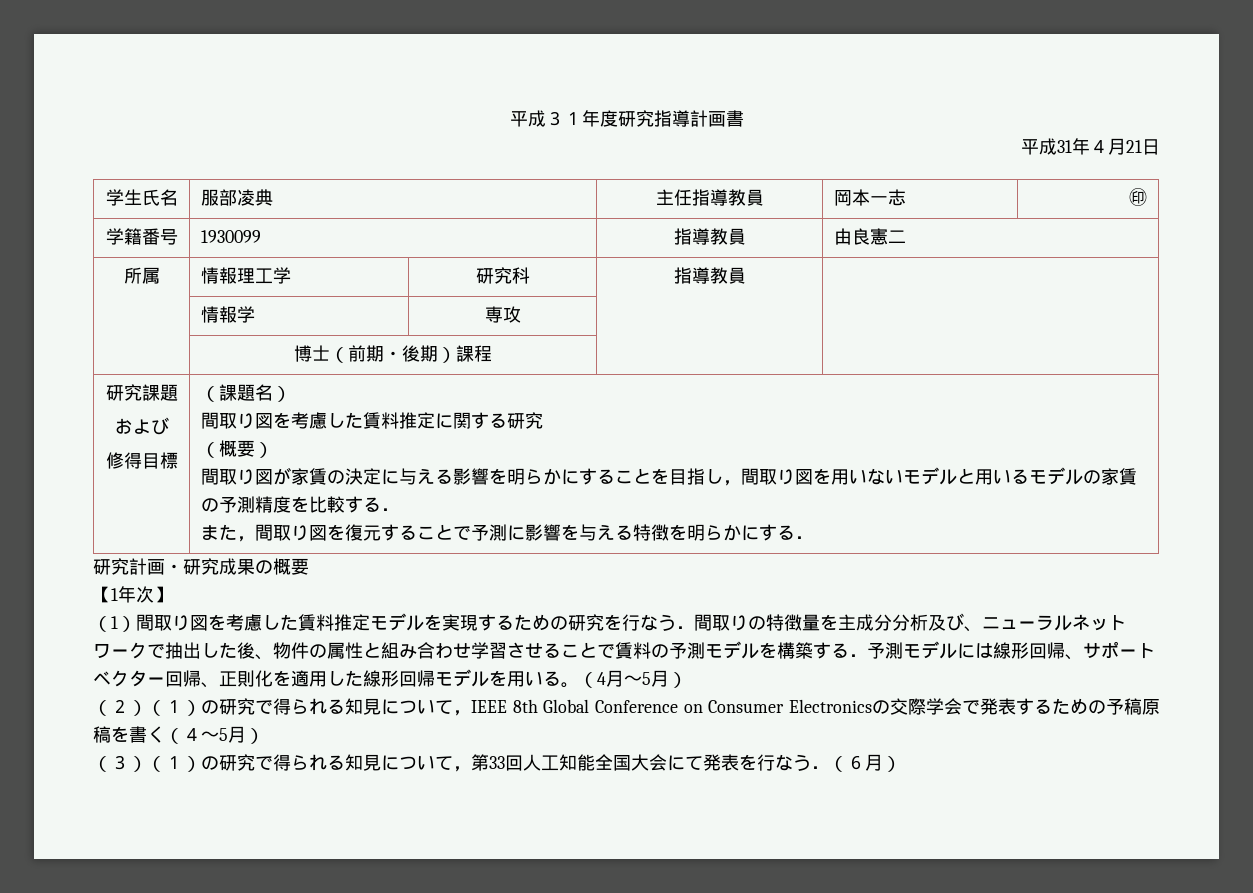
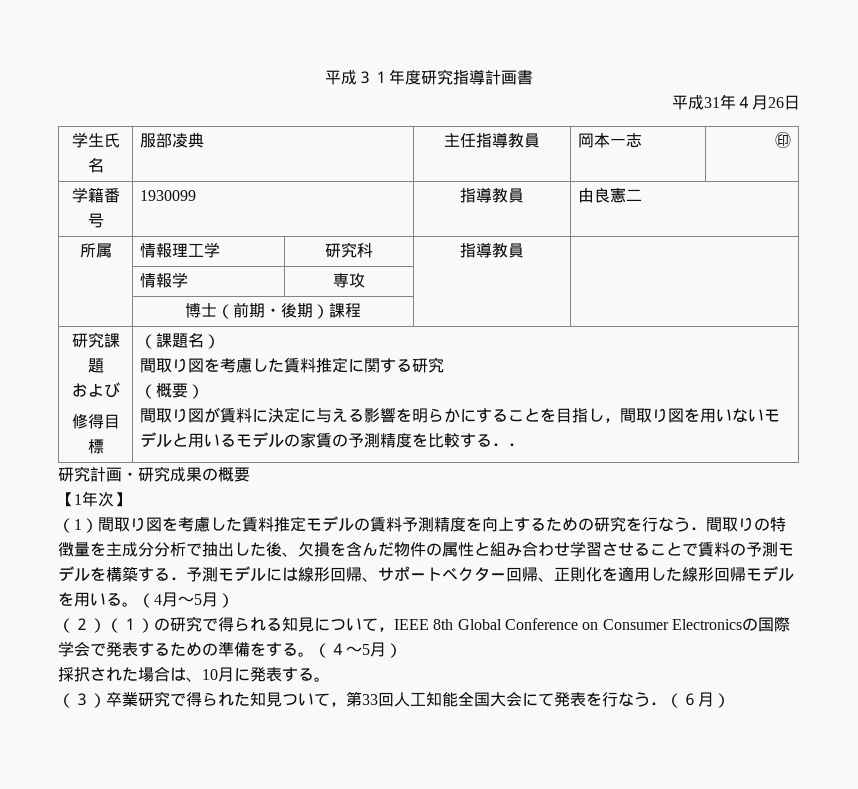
[1126,140,1142,153] 21 -> [768,97,784,108] 26
[291,468,346,485] 家賃の -> [220,407,269,423] 賃料に
[201,524,796,542] // また，間取り図を復元することで予測に影響を与える特徴を明らかにする -> (509, 444) none
[424,614,478,631] を実現 -> [354,516,514,532] の賃料予測精度を向上
[928,613,1126,632] [93,642,147,659] 及び、ニューラルネットワーク -> (186, 549) none
(273, 657) none -> [298,542,394,557] 欠損を含んだ
[889,698,908,715] 交 -> [757,617,774,632] 国
[1105,698,1160,715] [93,726,165,743] 予稿原稿を書く -> [218,641,314,657] 準備をする。
(264, 736) none -> [58,666,330,682] // 採択された場合は、10月に発表する。
[147,754,399,772] （１）の研究で得られる知見に -> [106,691,282,707] 卒業研究で得られた知見

